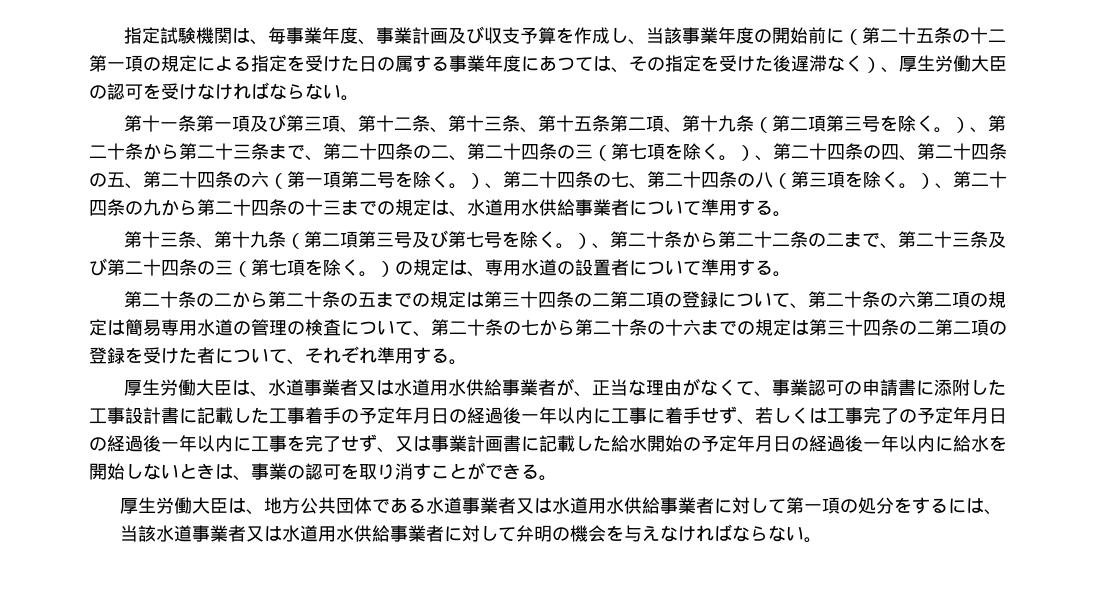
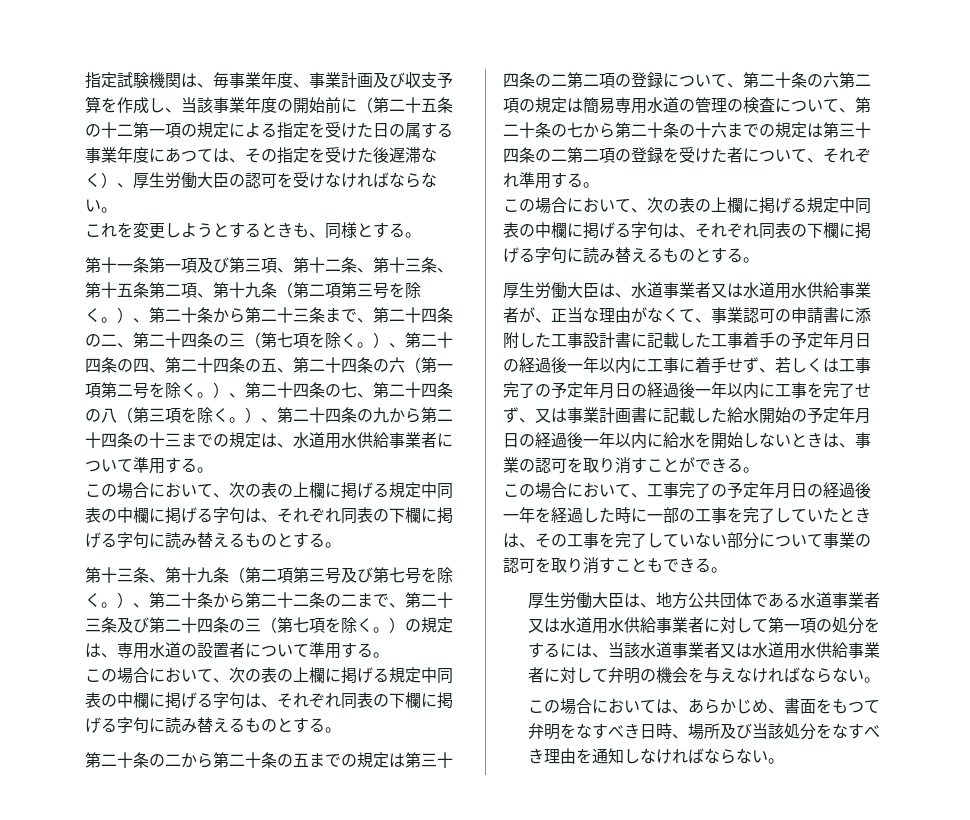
(359, 98) none -> [85,222,421,239] // これを変更しようとするときも、同様とする。
(791, 214) none -> [85,482,453,499] [85,507,453,524] [85,532,341,549] // この場合において、次の表の上欄に掲げる規定中同表の中欄に掲げる字句は、それぞれ同表の下欄に掲げる字句に読み替えるものとする。
(791, 274) none -> [85,667,453,684] [85,692,453,709] [85,717,341,734] // この場合において、次の表の上欄に掲げる規定中同表の中欄に掲げる字句は、それぞれ同表の下欄に掲げる字句に読み替えるものとする。
(467, 362) none -> [503,197,871,214] [503,222,871,239] [503,247,759,264] // この場合において、次の表の上欄に掲げる規定中同表の中欄に掲げる字句は、それぞれ同表の下欄に掲げる字句に読み替えるものとする。
(557, 478) none -> [503,482,871,499] [503,507,871,523] [503,532,871,549] [503,557,727,574] // この場合において、工事完了の予定年月日の経過後一年を経過した時に一部の工事を完了していたときは、その工事を完了していない部分について事業の認可を取り消すこともできる。
(822, 540) none -> [528,698,881,715] [528,723,881,740] [528,748,785,764] // この場合においては、あらかじめ、書面をもつて弁明をなすべき日時、場所及び当該処分をなすべき理由を通知しなければならない。

